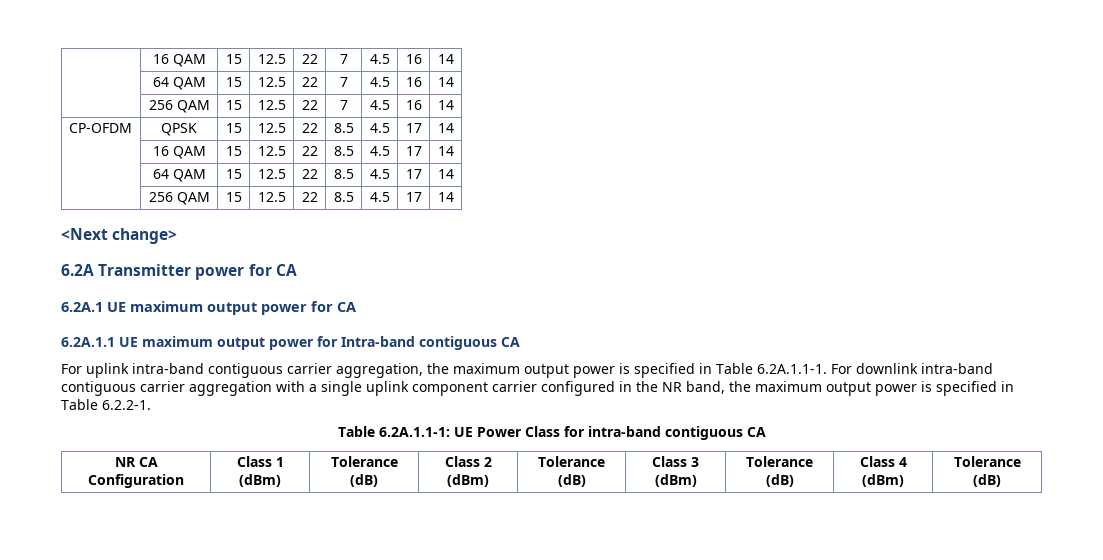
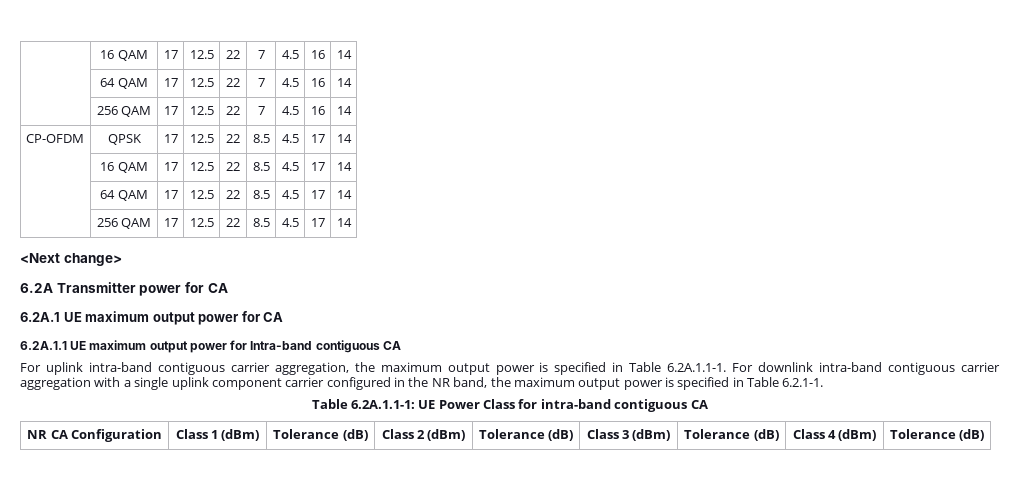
[152,54,206,67] [225,54,242,64] | 16 QAM | 15 -> [100,50,148,61] [163,50,178,59] | 16 QAM | 17
[225,77,242,87] 15 -> [163,78,178,87] 17
[225,100,242,110] 15 -> [163,106,178,115] 17
[225,123,242,133] 15 -> [163,134,178,143] 17
[225,146,242,156] 15 -> [163,162,178,171] 17
[225,169,242,179] 15 -> [163,190,178,199] 17
[225,192,242,202] 15 -> [163,218,178,227] 17
[102,400,151,410] 6.2.2-1. -> [782,378,824,387] 6.2.1-1.

